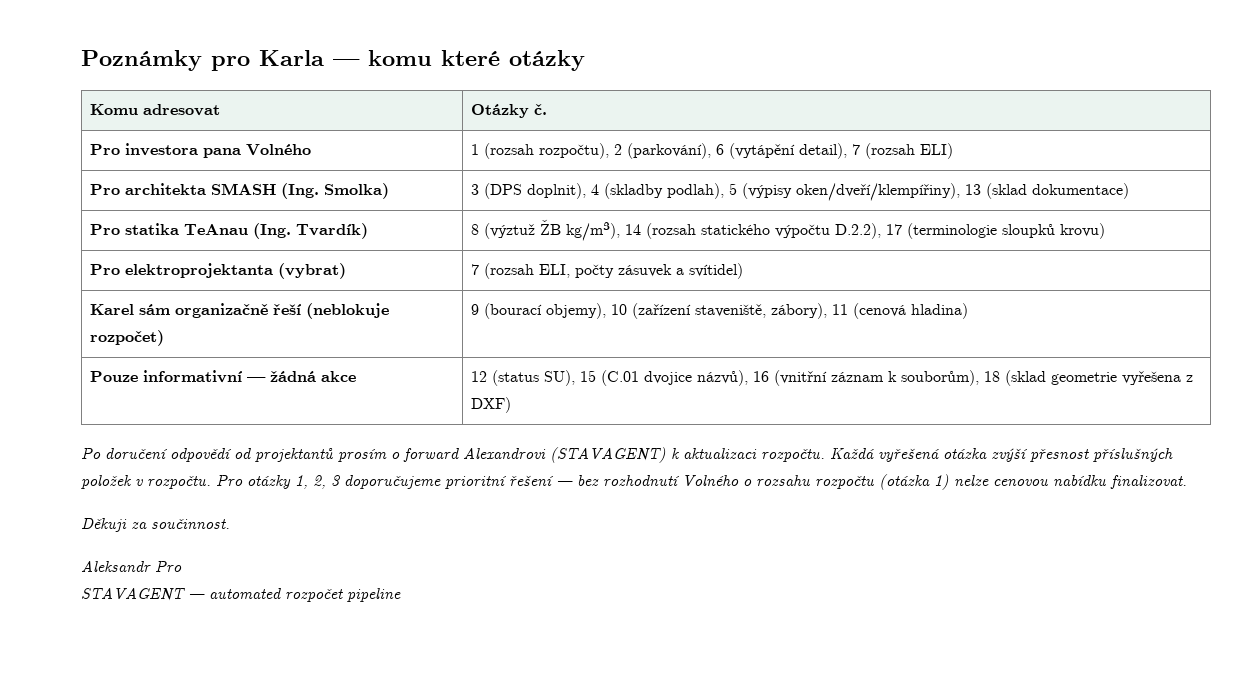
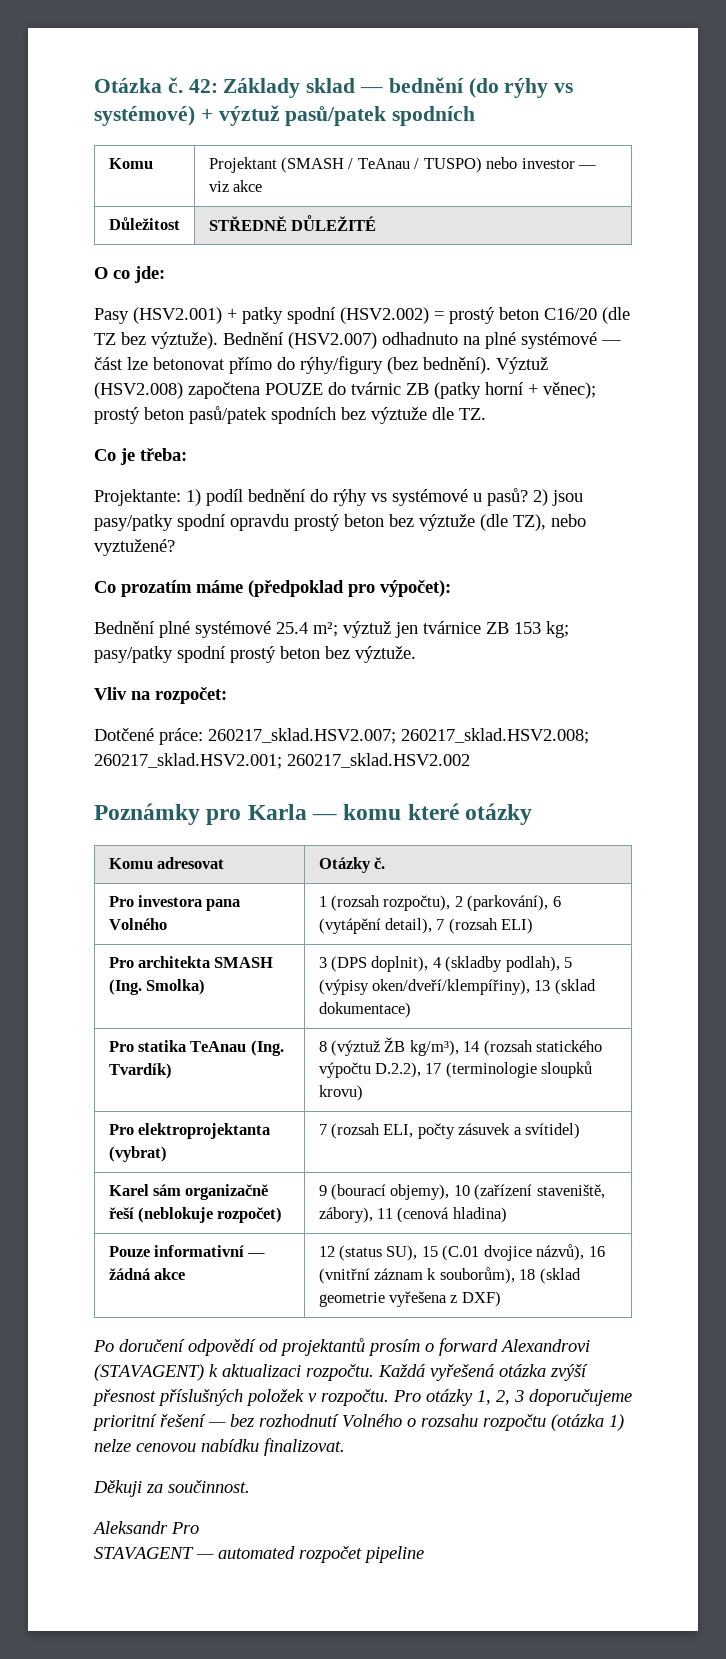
(81, 60) none -> [94,77,574,98] [94,105,476,126] [108,158,153,169] [208,157,597,173] [208,180,262,192] [108,217,180,230] [208,215,376,231] [94,266,165,283] [94,307,630,324] [94,332,621,349] [94,356,548,374] [94,382,596,399] [94,406,486,424] [94,448,187,465] [94,488,583,506] [94,514,586,531] [94,539,175,556] [94,580,451,597] [94,621,569,638] [94,646,416,663] [94,687,227,704] [94,728,589,745] [94,753,470,769] Otázka č. 42: Základy sklad — bednění (do rýhy vs systémové) + výztuž pasů/patek spodních // Komu | Projektant (SMASH / TeAnau / TUSPO) nebo investor — viz akce // Důležitost | STŘEDNĚ DŮLEŽITÉ // O co jde: // Pasy (HSV2.001) + patky spodní (HSV2.002) = prostý beton C16/20 (dle TZ bez výztuže). Bednění (HSV2.007) odhadnuto na plné systémové — část lze betonovat přímo do rýhy/figury (bez bednění). Výztuž (HSV2.008) započtena POUZE do tvárnic ZB (patky horní + věnec); prostý beton pasů/patek spodních bez výztuže dle TZ. // Co je třeba: // Projektante: 1) podíl bednění do rýhy vs systémové u pasů? 2) jsou pasy/patky spodní opravdu prostý beton bez výztuže (dle TZ), nebo vyztužené? // Co prozatím máme (předpoklad pro výpočet): // Bednění plné systémové 25.4 m²; výztuž jen tvárnice ZB 153 kg; pasy/patky spodní prostý beton bez výztuže. // Vliv na rozpočet: // Dotčené práce: 260217_sklad.HSV2.007; 260217_sklad.HSV2.008; 260217_sklad.HSV2.001; 260217_sklad.HSV2.002 //

